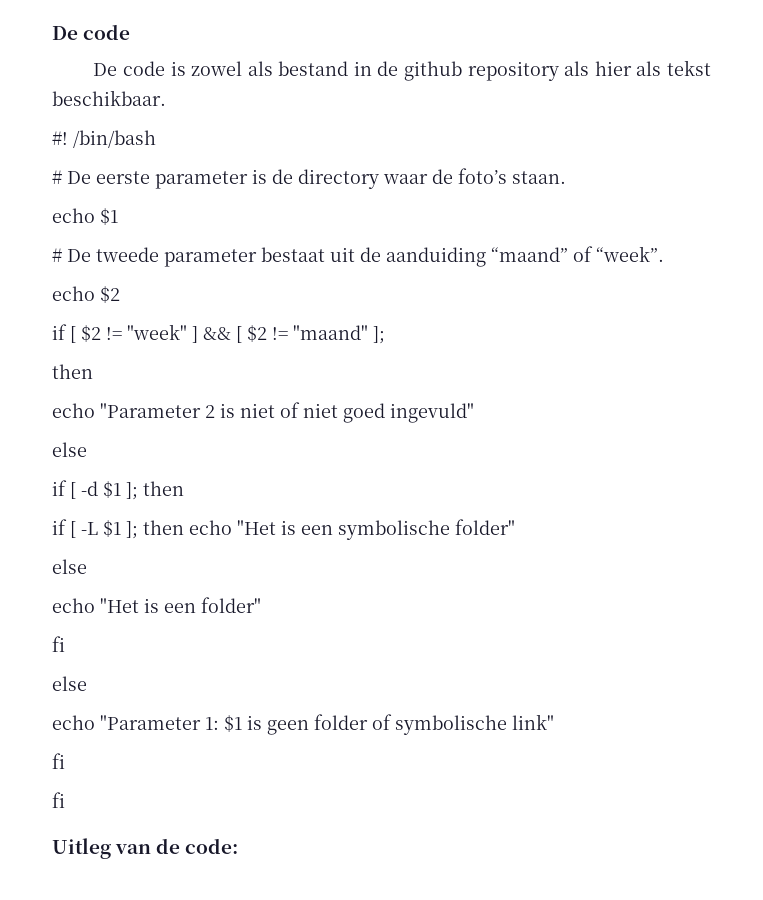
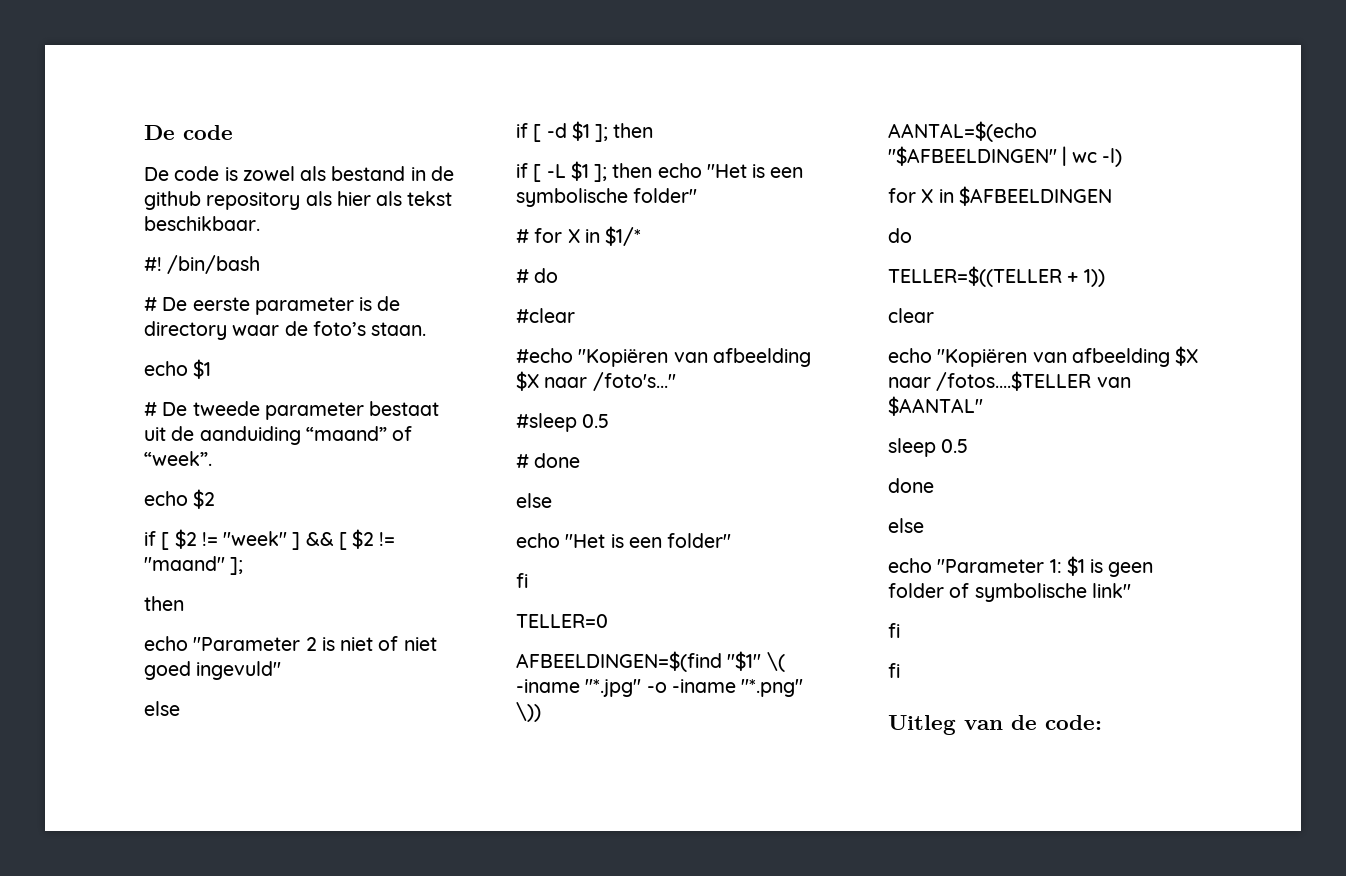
(515, 527) none -> [516,226,642,246] [516,268,559,283] [516,308,575,323] [516,348,811,367] [516,371,676,391] [516,413,610,432] [516,453,581,468] // # for X in $1/* // # do // #clear // #echo "Kopiëren van afbeelding $X naar /foto's..." // #sleep 0.5 // # done
(65, 644) none -> [516,614,608,628] [516,651,785,672] [516,679,804,697] [516,702,541,722] [888,121,1037,142] [888,146,1122,167] [888,186,1112,206] [888,228,912,243] [888,266,1105,287] [888,308,934,323] [888,346,1199,367] [888,371,1131,391] [888,396,983,416] [888,438,969,457] [888,478,934,493] // TELLER=0 // AFBEELDINGEN=$(find "$1" \( -iname "*.jpg" -o -iname "*.png" \)) // AANTAL=$(echo "$AFBEELDINGEN" | wc -l) // for X in $AFBEELDINGEN // do // TELLER=$((TELLER + 1)) // clear // echo "Kopiëren van afbeelding $X naar /fotos....$TELLER van $AANTAL" // sleep 0.5 // done

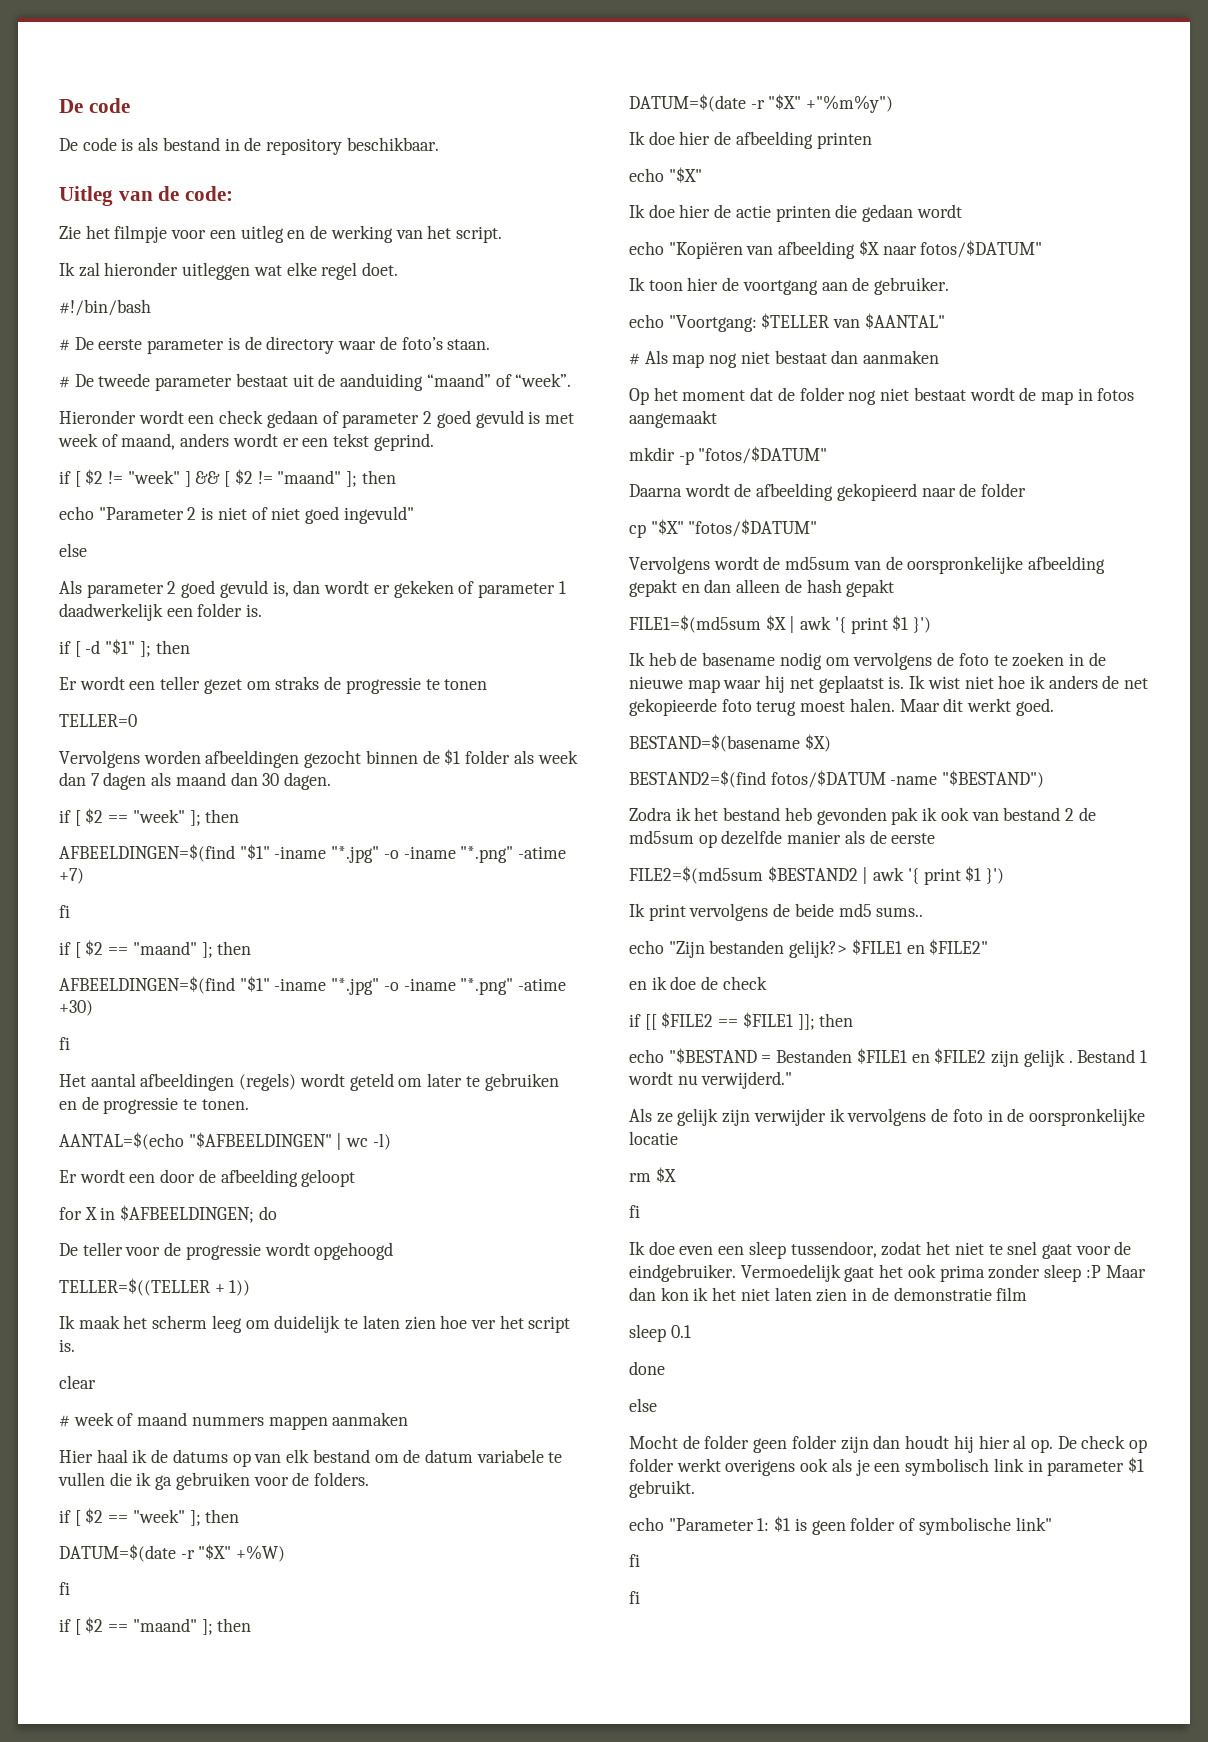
[242,166,295,181] zowel -> (134, 144) none
[144,191,453,210] [144,216,260,231] [144,255,261,274] github repository als hier als tekst beschikbaar. // #! /bin/bash -> [266,137,439,155] [59,186,234,206] [59,225,502,243] [59,262,399,280] [59,299,151,316] repository beschikbaar. // Uitleg van de code: // Zie het filmpje voor een uitleg en de werking van het script. // Ik zal hieronder uitleggen wat elke regel doet. // #!/bin/bash
[144,359,212,379] // echo $1 -> (491, 344) none
[144,489,216,509] echo $2 -> [59,410,574,428] [58,433,434,451] Hieronder wordt een check gedaan of parameter 2 goed gevuld is met week of maand, anders wordt er een tekst geprind.
(244, 566) // -> (357, 479) none
(180, 708) none -> [59,580,566,598] [59,603,263,621] // Als parameter 2 goed gevuld is, dan wordt er gekeken of parameter 1 daadwerkelijk een folder is.
[571,121,654,142] [516,161,804,182] [516,188,698,207] [516,226,642,246] [516,268,559,283] [516,308,575,323] [516,348,811,367] [516,371,676,391] [516,413,610,432] [516,453,581,468] [516,493,552,508] [516,533,732,548] [516,573,528,588] [516,614,608,628] [516,651,785,672] [516,679,804,697] [516,702,541,722] $1 ]; then // if [ -L $1 ]; then echo "Het is een symbolische folder" // # for X in $1/* // # do // #clear // #echo "Kopiëren van afbeelding $X naar /foto's..." // #sleep 0.5 // # done // else // echo "Het is een folder" // fi // TELLER=0 // AFBEELDINGEN=$(find "$1" \( -iname "*.jpg" -o -iname "*.png" \)) -> [105,639,190,657] [59,676,488,694] [59,714,137,727] [59,749,578,768] [59,772,332,790] [59,808,240,826] [59,844,567,863] [59,868,84,884] [59,905,70,918] [59,940,252,958] [59,976,567,995] [59,1000,93,1016] [59,1037,70,1050] [59,1073,559,1091] [59,1096,249,1114] "$1" ]; then // Er wordt een teller gezet om straks de progressie te tonen // TELLER=0 // Vervolgens worden afbeeldingen gezocht binnen de $1 folder als week dan 7 dagen als maand dan 30 dagen. // if [ $2 == "week" ]; then // AFBEELDINGEN=$(find "$1" -iname "*.jpg" -o -iname "*.png" -atime +7) // fi // if [ $2 == "maand" ]; then // AFBEELDINGEN=$(find "$1" -iname "*.jpg" -o -iname "*.png" -atime +30) // fi // Het aantal afbeeldingen (regels) wordt geteld om later te gebruiken en de progressie te tonen.
[888,186,1112,206] [888,228,912,243] [888,266,1105,287] [888,308,934,323] for X in $AFBEELDINGEN // do // TELLER=$((TELLER + 1)) // clear -> [59,1169,356,1187] [59,1205,277,1223] [59,1242,394,1260] [59,1278,251,1296] [59,1315,571,1333] [59,1339,75,1352] [59,1375,96,1389] [59,1412,409,1430] [59,1449,563,1467] [58,1472,370,1490] [59,1508,240,1526] [59,1544,286,1562] [59,1582,70,1595] [59,1617,252,1635] [629,94,894,113] [629,131,872,149] [629,167,702,183] [629,204,962,222] Er wordt een door de afbeelding geloopt // for X in $AFBEELDINGEN; do // De teller voor de progressie wordt opgehoogd // TELLER=$((TELLER + 1)) // Ik maak het scherm leeg om duidelijk te laten zien hoe ver het script is. // clear // # week of maand nummers mappen aanmaken // Hier haal ik de datums op van elk bestand om de datum variabele te vullen die ik ga gebruiken voor de folders. // if [ $2 == "week" ]; then // DATUM=$(date -r "$X" +%W) // fi // if [ $2 == "maand" ]; then // DATUM=$(date -r "$X" +"%m%y") // Ik doe hier de afbeelding printen // echo "$X" // Ik doe hier de actie printen die gedaan wordt
[936,371,1131,391] [888,396,983,416] [888,438,969,457] [888,478,934,493] [888,518,924,533] /fotos....$TELLER van $AANTAL" // sleep 0.5 // done // else -> [920,240,1043,258] [629,277,950,295] [629,313,945,332] [629,350,940,368] [629,387,1135,405] [629,410,717,428] [629,446,828,465] [629,483,1027,501] [629,519,818,538] [629,556,1106,574] [629,579,895,597] [629,615,932,634] [629,652,1106,670] [629,675,1149,693] [629,698,1054,716] [629,734,831,752] [629,770,1045,788] [629,807,1096,825] [629,830,936,848] [629,866,1005,885] [629,903,924,921] [629,939,989,958] [629,976,767,990] [629,1012,854,1030] [629,1048,1147,1067] [628,1071,793,1089] [629,1108,1145,1126] [629,1131,678,1145] [629,1167,676,1183] [629,1205,640,1218] [629,1241,1132,1259] [629,1264,1146,1282] [629,1287,1028,1302] [629,1324,691,1342] [629,1361,665,1375] [629,1398,657,1412] [629,1435,1148,1453] [629,1457,1144,1476] [629,1480,695,1498] fotos/$DATUM" // Ik toon hier de voortgang aan de gebruiker. // echo "Voortgang: $TELLER van $AANTAL" // # Als map nog niet bestaat dan aanmaken // Op het moment dat de folder nog niet bestaat wordt de map in fotos aangemaakt // mkdir -p "fotos/$DATUM" // Daarna wordt de afbeelding gekopieerd naar de folder // cp "$X" "fotos/$DATUM" // Vervolgens wordt de md5sum van de oorspronkelijke afbeelding gepakt en dan alleen de hash gepakt // FILE1=$(md5sum $X | awk '{ print $1 }') // Ik heb de basename nodig om vervolgens de foto te zoeken in de nieuwe map waar hij net geplaatst is. Ik wist niet hoe ik anders de net gekopieerde foto terug moest halen. Maar dit werkt goed. // BESTAND=$(basename $X) // BESTAND2=$(find fotos/$DATUM -name "$BESTAND") // Zodra ik het bestand heb gevonden pak ik ook van bestand 2 de md5sum op dezelfde manier als de eerste // FILE2=$(md5sum $BESTAND2 | awk '{ print $1 }') // Ik print vervolgens de beide md5 sums.. // echo "Zijn bestanden gelijk?> $FILE1 en $FILE2" // en ik doe de check // if [[ $FILE2 == $FILE1 ]]; then // echo "$BESTAND = Bestanden $FILE1 en $FILE2 zijn gelijk . Bestand 1 wordt nu verwijderd." // Als ze gelijk zijn verwijder ik vervolgens de foto in de oorspronkelijke locatie // rm $X // fi // Ik doe even een sleep tussendoor, zodat het niet te snel gaat voor de eindgebruiker. Vermoedelijk gaat het ook prima zonder sleep :P Maar dan kon ik het niet laten zien in de demonstratie film // sleep 0.1 // done // else // Mocht de folder geen folder zijn dan houdt hij hier al op. De check op folder werkt overigens ook als je een symbolisch link in parameter $1 gebruikt.
[888,715,1102,735] // Uitleg van de code: -> (640, 1597) none

